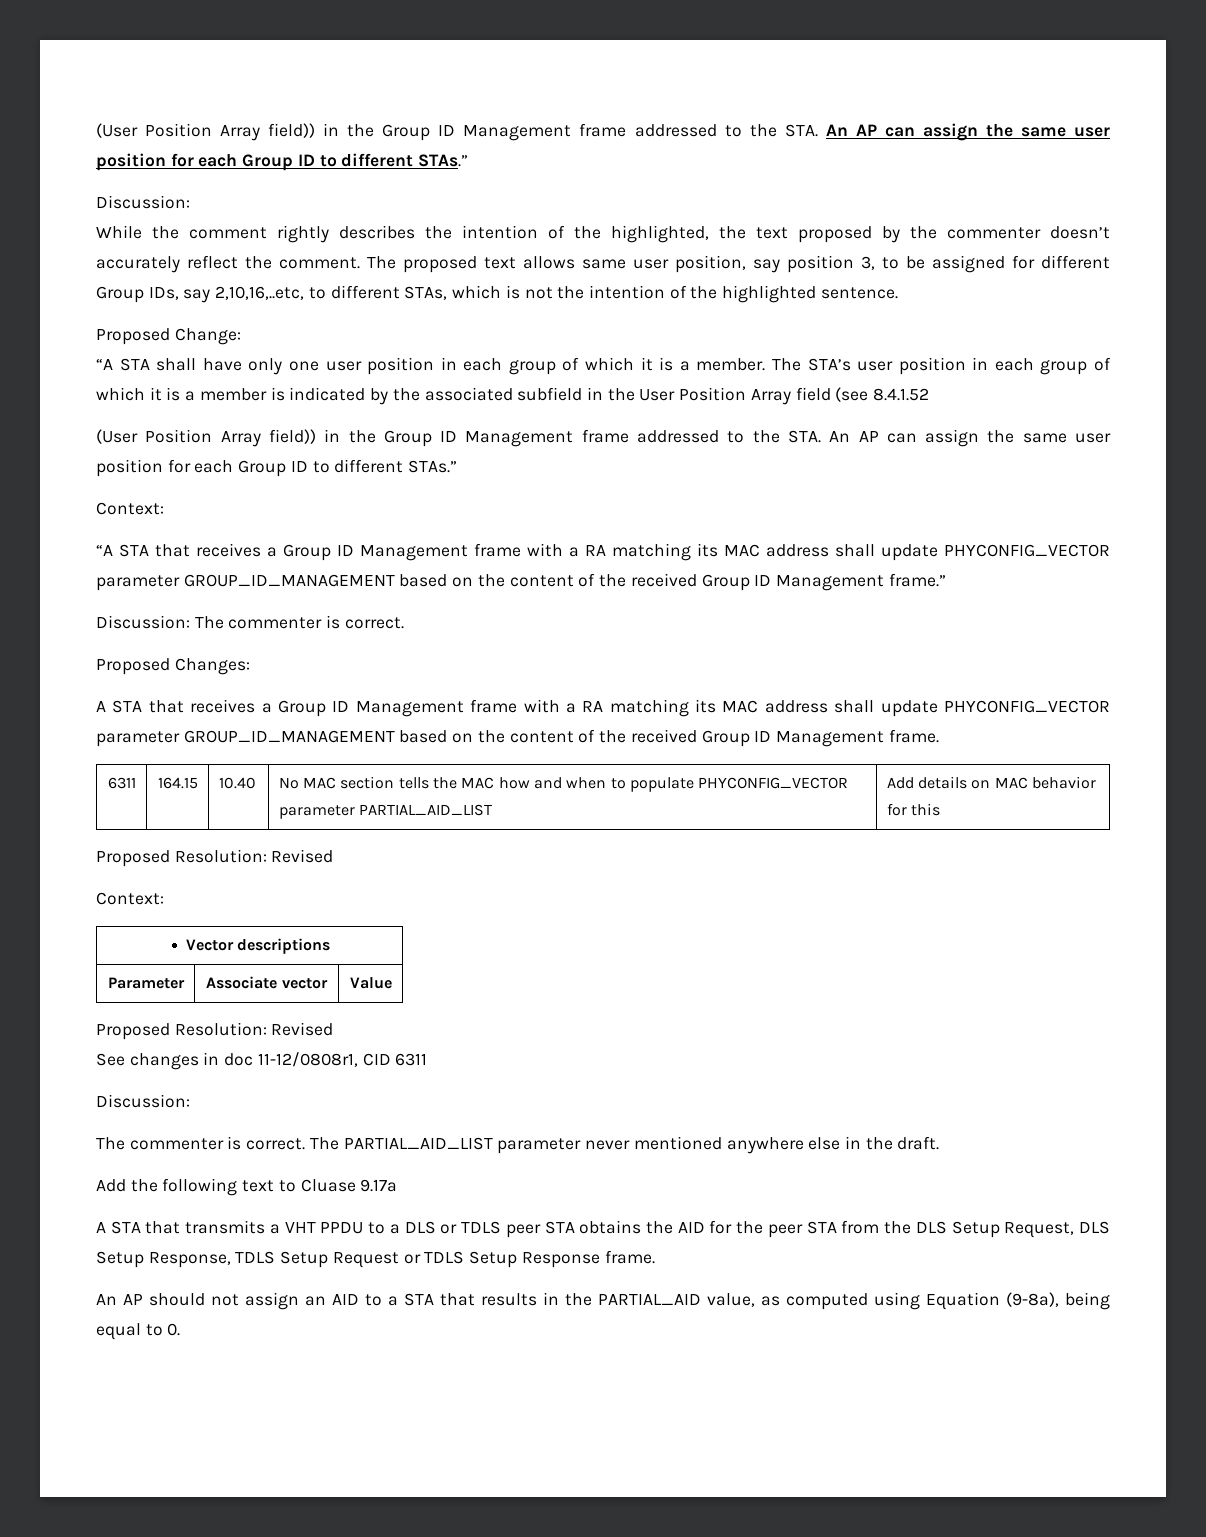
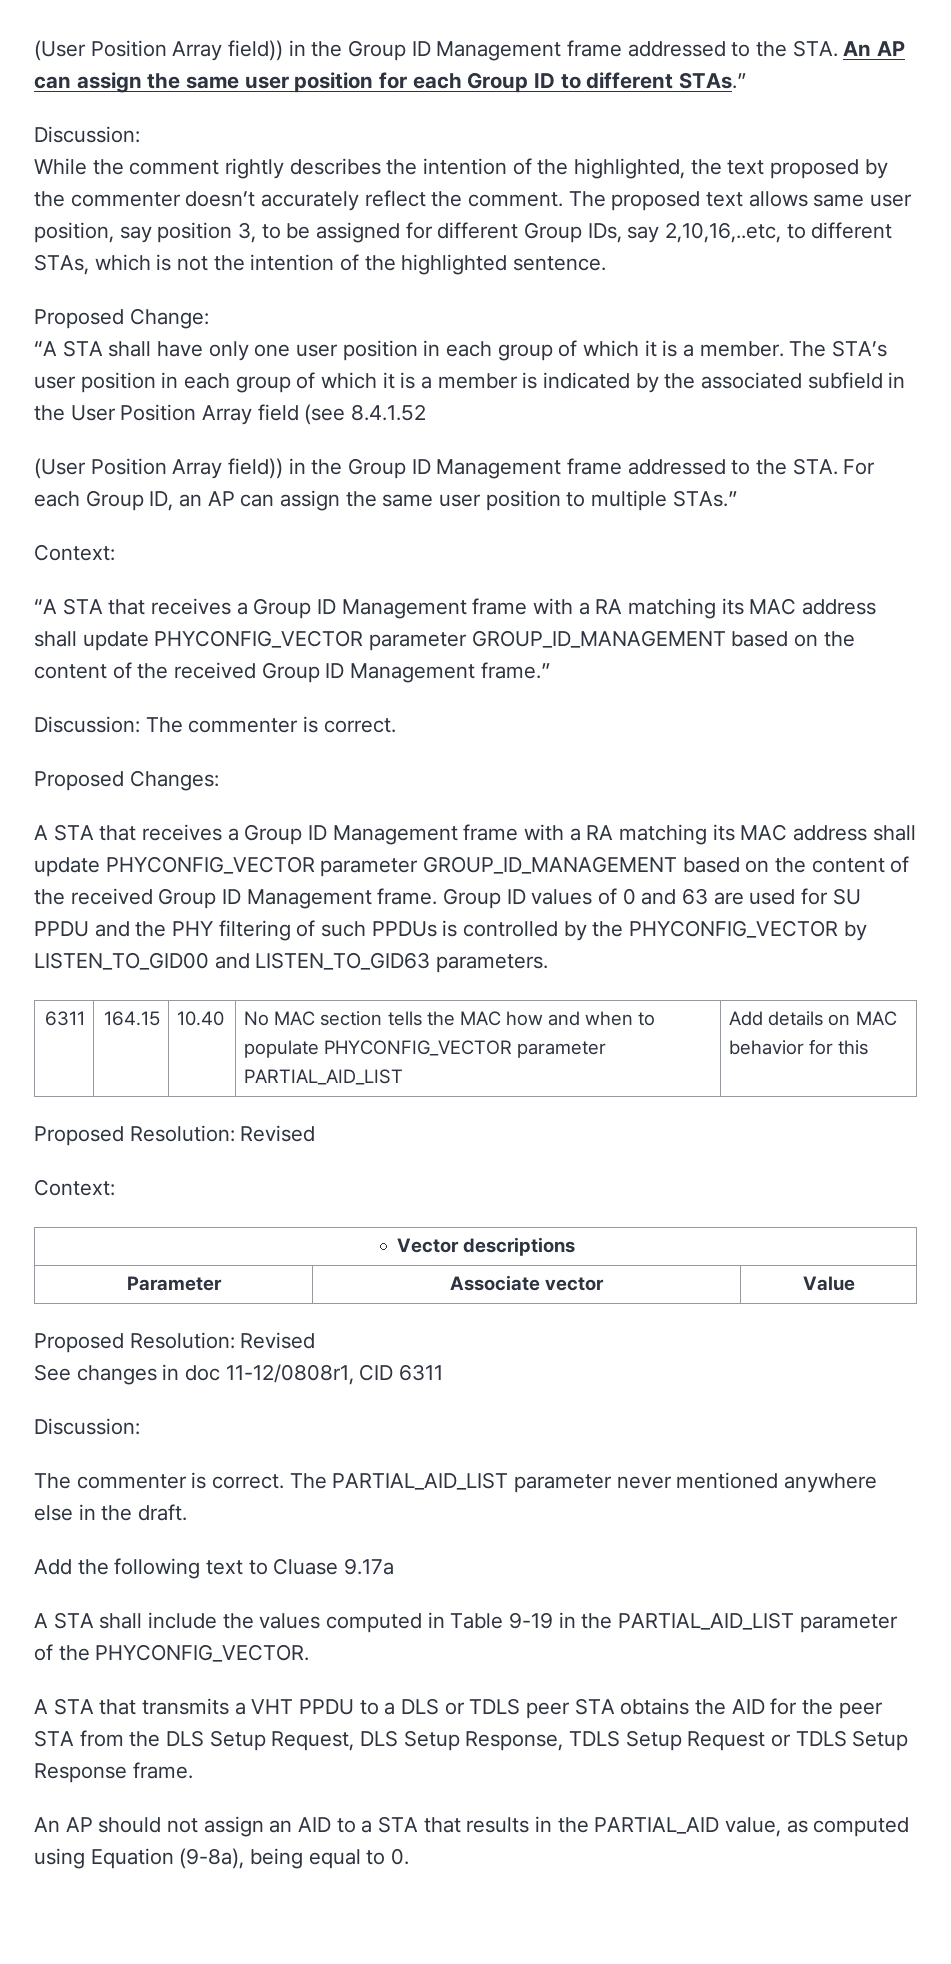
[829,429,1111,447] [96,459,404,477] An AP can assign the same user position for each Group ID to different -> [843,459,876,475] [34,490,668,511] For each Group ID, an AP can assign the same user position to multiple
(939, 736) none -> [443,888,861,909] [34,920,867,941] [34,952,549,973] Group ID values of 0 and 63 are used for SU PPDU and the PHY filtering of such PPDUs is controlled by the PHYCONFIG_VECTOR by LISTEN_TO_GID00 and LISTEN_TO_GID63 parameters.
(398, 1185) none -> [34,1612,898,1633] [34,1644,310,1662] // A STA shall include the values computed in Table 9-19 in the PARTIAL_AID_LIST parameter of the PHYCONFIG_VECTOR.

